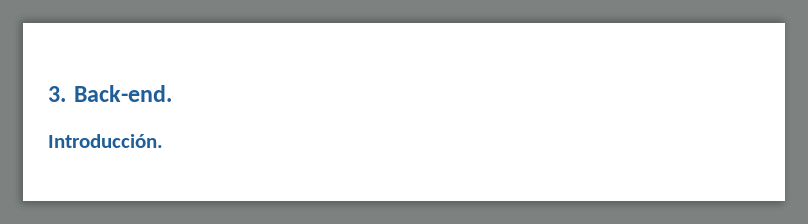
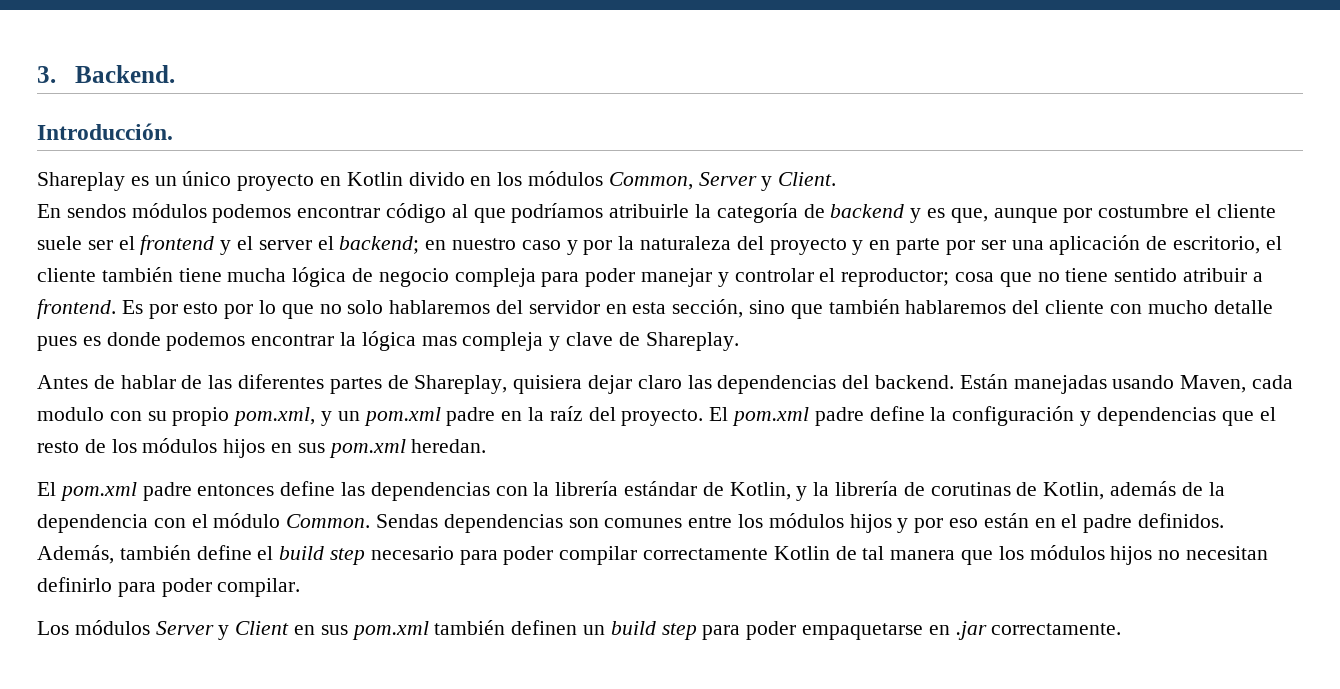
[73,85,172,102] Back-end. -> [74,65,175,83] Backend.
(163, 141) none -> [37,171,837,191] [37,203,1276,223] [37,235,1282,255] [37,267,1263,287] [37,299,1273,319] [37,331,739,351] [37,374,1294,394] [37,406,1276,426] [37,438,487,458] [37,481,1225,501] [37,513,1225,533] [37,545,1269,565] [37,577,301,597] [37,620,1122,640] // Shareplay es un único proyecto en Kotlin divido en los módulos Common, Server y Client. // En sendos módulos podemos encontrar código al que podríamos atribuirle la categoría de backend y es que, aunque por costumbre el cliente suele ser el frontend y el server el backend; en nuestro caso y por la naturaleza del proyecto y en parte por ser una aplicación de escritorio, el cliente también tiene mucha lógica de negocio compleja para poder manejar y controlar el reproductor; cosa que no tiene sentido atribuir a frontend. Es por esto por lo que no solo hablaremos del servidor en esta sección, sino que también hablaremos del cliente con mucho detalle pues es donde podemos encontrar la lógica mas compleja y clave de Shareplay. // Antes de hablar de las diferentes partes de Shareplay, quisiera dejar claro las dependencias del backend. Están manejadas usando Maven, cada modulo con su propio pom.xml, y un pom.xml padre en la raíz del proyecto. El pom.xml padre define la configuración y dependencias que el resto de los módulos hijos en sus pom.xml heredan. // El pom.xml padre entonces define las dependencias con la librería estándar de Kotlin, y la librería de corutinas de Kotlin, además de la dependencia con el módulo Common. Sendas dependencias son comunes entre los módulos hijos y por eso están en el padre definidos. Además, también define el build step necesario para poder compilar correctamente Kotlin de tal manera que los módulos hijos no necesitan definirlo para poder compilar. // Los módulos Server y Client en sus pom.xml también definen un build step para poder empaquetarse en .jar correctamente.

